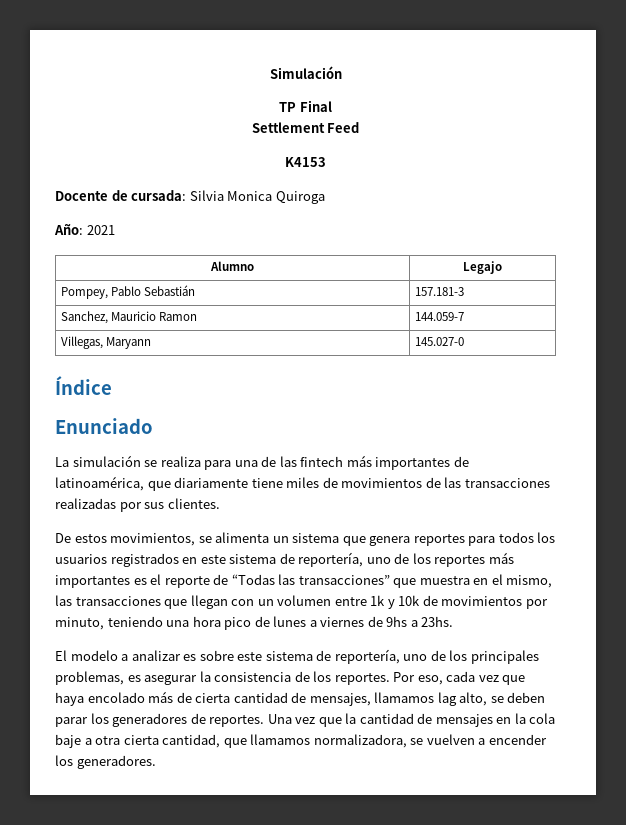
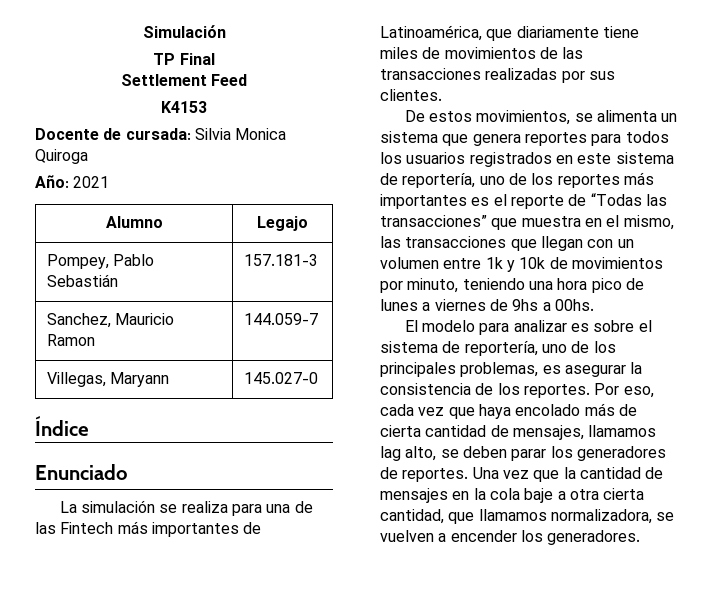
[300,456,344,467] fintech -> [60,522,114,534] Fintech
[55,476,144,491] latinoamérica, -> [380,25,482,41] Latinoamérica,
[421,616,454,627] 23hs. -> [554,299,594,311] 00hs.
[121,654,129,661] a -> [479,323,510,335] para
[237,652,263,661] este -> [638,320,652,332] el

